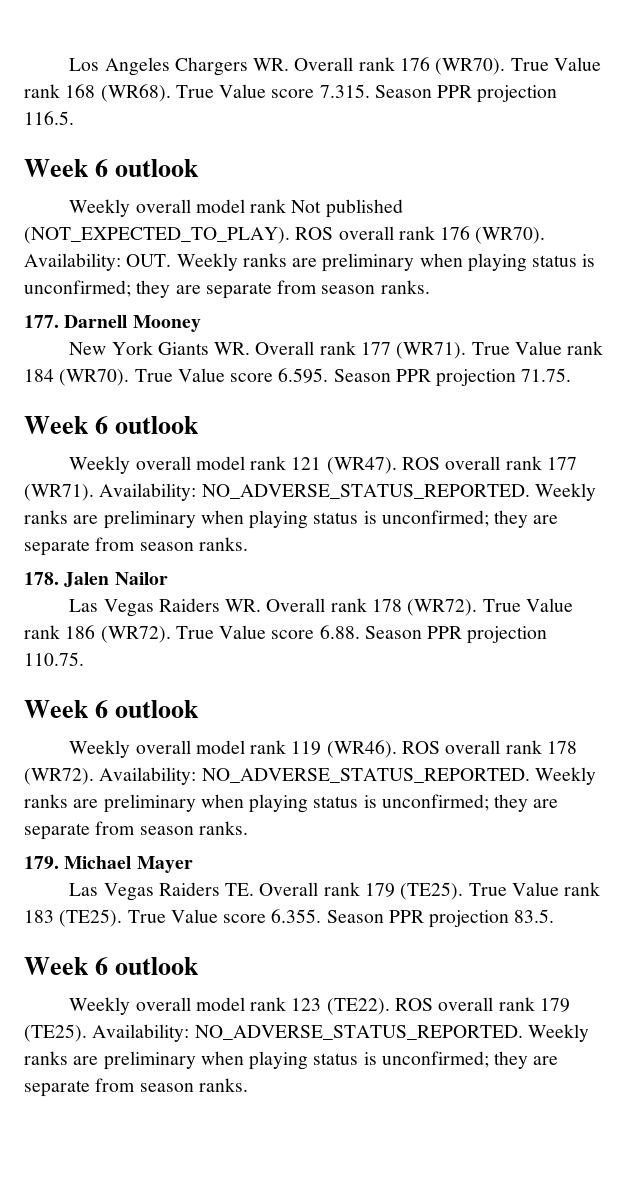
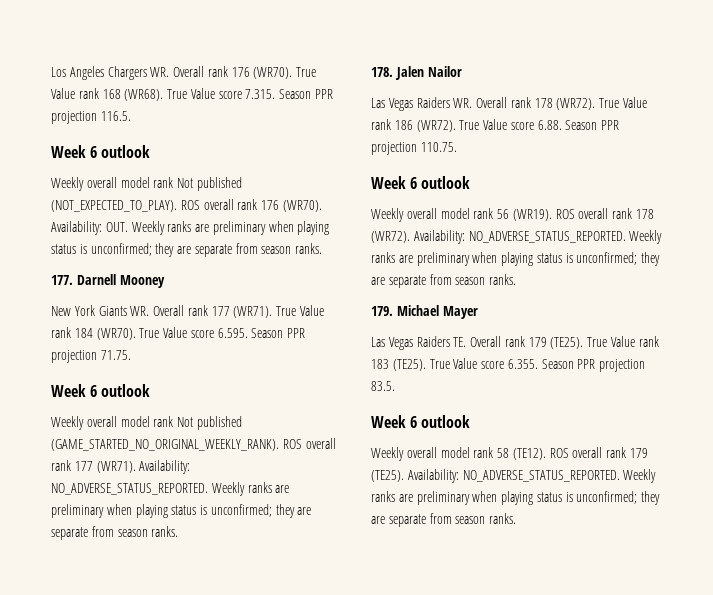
[291,457,397,474] 121 (WR47). -> [177,416,242,430] [51,439,279,451] Not published (GAME_STARTED_NO_ORIGINAL_WEEKLY_RANK).
[291,740,397,758] 119 (WR46). -> [497,209,552,221] 56 (WR19).
[291,998,390,1015] 123 (TE22). -> [497,448,546,460] 58 (TE12).

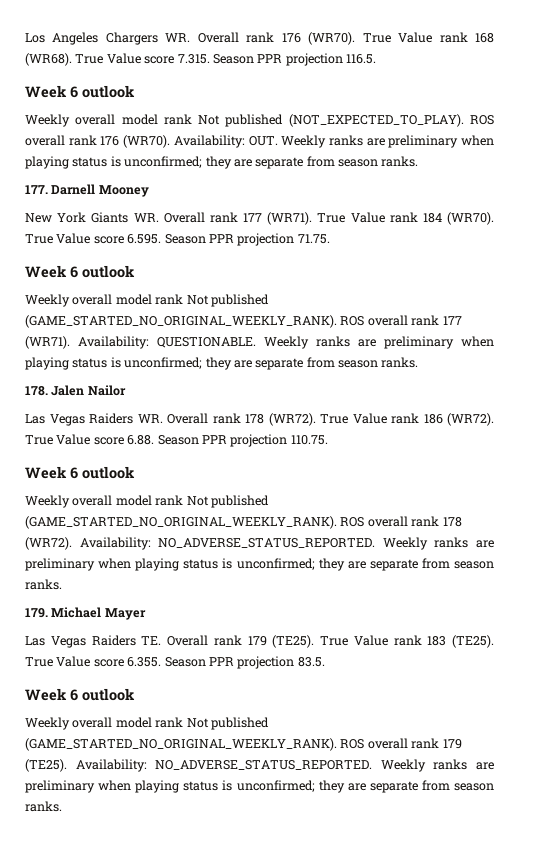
[51,483,208,495] NO_ADVERSE_STATUS_REPORTED. -> [157,337,256,348] QUESTIONABLE.
[497,209,552,221] 56 (WR19). -> [186,495,269,508] [25,516,337,529] Not published (GAME_STARTED_NO_ORIGINAL_WEEKLY_RANK).
[497,448,546,460] 58 (TE12). -> [186,717,269,730] [25,738,337,751] Not published (GAME_STARTED_NO_ORIGINAL_WEEKLY_RANK).

